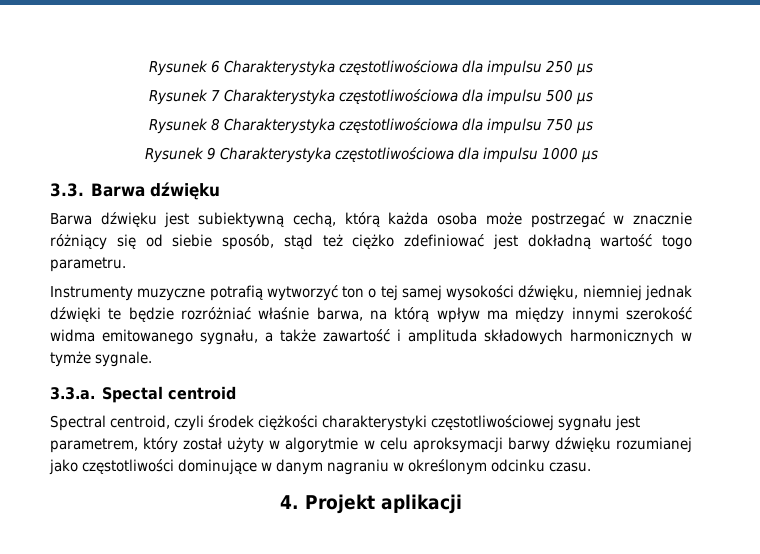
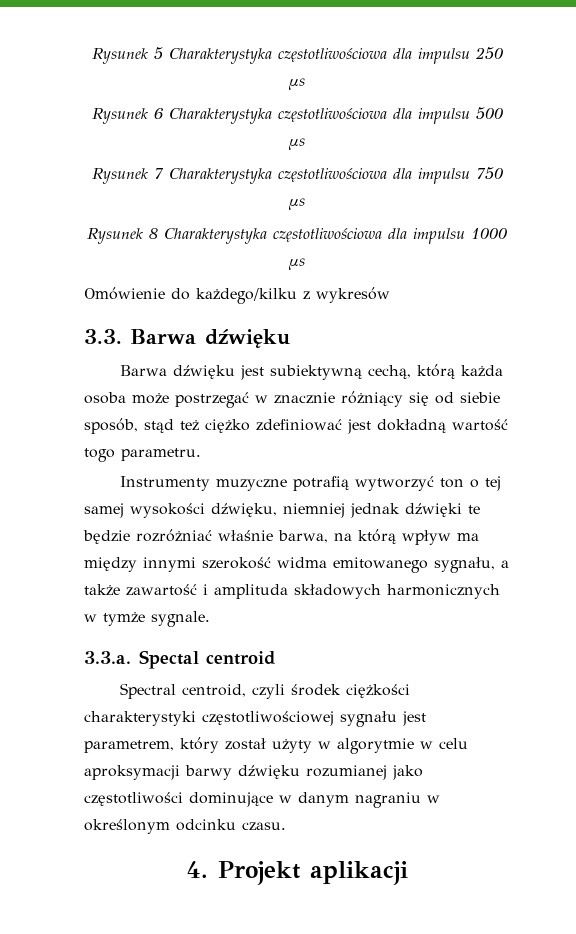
[149,60,220,76] Rysunek 6 -> [91,47,163,64] Rysunek 5
[211,90,220,101] 7 -> [153,108,164,119] 6
[211,118,220,131] 8 -> [153,168,164,179] 7
[206,147,216,160] 9 -> [149,228,158,239] 8
(598, 156) none -> [84,287,390,304] // Omówienie do każdego/kilku z wykresów

